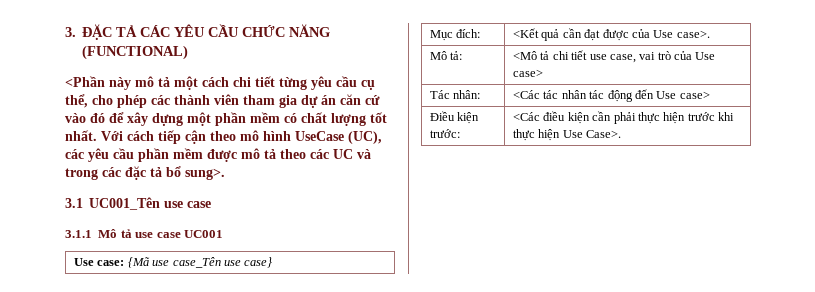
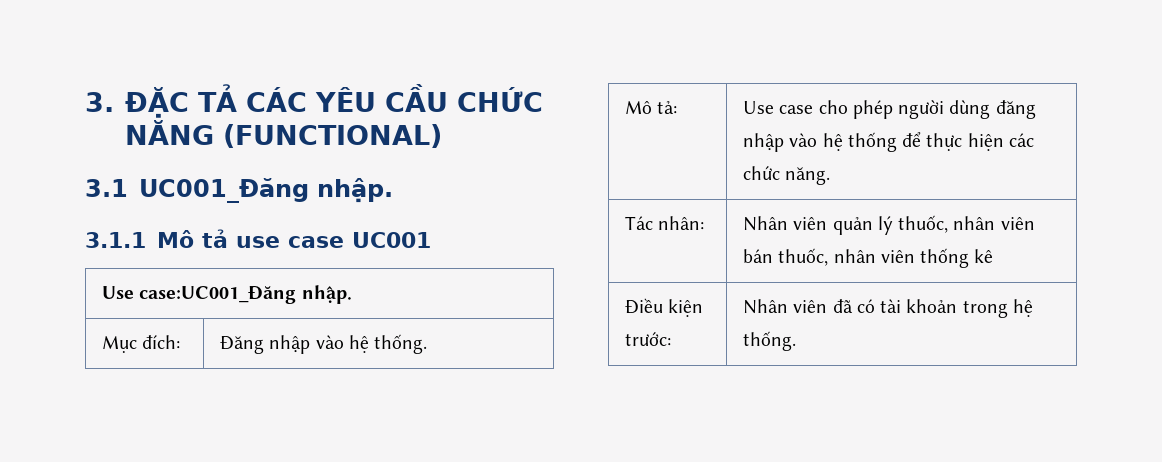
[65,76,375,90] [65,94,380,108] [65,112,387,126] [65,130,382,144] [65,148,371,162] [65,166,225,180] [65,197,212,210] <Phần này mô tả một cách chi tiết từng yêu cầu cụ thể, cho phép các thành viên tham gia dự án căn cứ vào đó để xây dựng một phần mềm có chất lượng tốt nhất. Với cách tiếp cận theo mô hình UseCase (UC), các yêu cầu phần mềm được mô tả theo các UC và trong các đặc tả bổ sung>. // 3.1 UC001_Tên use case -> [85,178,393,203] 3.1 UC001_Đăng nhập.
[97,257,273,268] [429,29,481,41] [512,28,710,41] [429,51,463,60] [512,50,716,63] [512,69,543,77] [429,90,481,99] [512,89,710,102] [429,111,480,124] [429,129,460,138] [512,111,734,124] [512,129,622,141] case: {Mã use case_Tên use case} // Mục đích: | <Kết quả cần đạt được của Use case>. // Mô tả: | <Mô tả chi tiết use case, vai trò của Use case> // Tác nhân: | <Các tác nhân tác động đến Use case> // Điều kiện trước: | <Các điều kiện cần phải thực hiện trước khi thực hiện Use Case>. -> [139,285,352,304] [102,335,181,353] [220,334,428,354] [625,101,678,114] [743,100,1036,119] [743,132,1034,152] [743,166,831,185] [625,216,705,230] [743,215,1035,235] [743,248,994,268] [625,298,704,317] [625,332,672,346] [743,299,1033,318] [743,331,797,351] case:UC001_Đăng nhập. // Mục đích: | Đăng nhập vào hệ thống. // Mô tả: | Use case cho phép người dùng đăng nhập vào hệ thống để thực hiện các chức năng. // Tác nhân: | Nhân viên quản lý thuốc, nhân viên bán thuốc, nhân viên thống kê // Điều kiện trước: | Nhân viên đã có tài khoản trong hệ thống.

